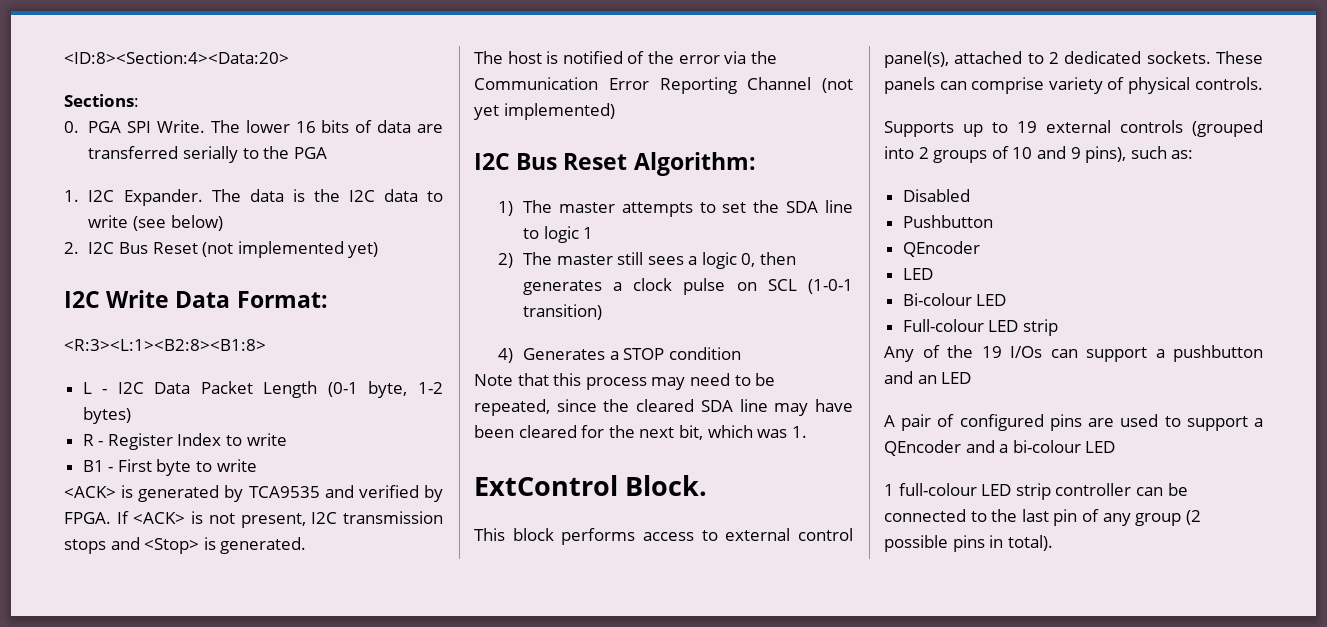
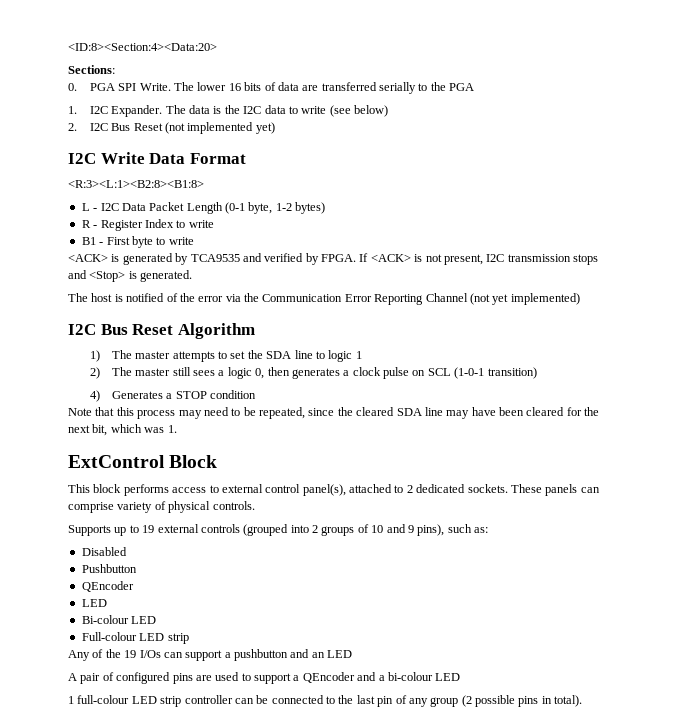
[236,291,328,308] Format: -> [189,153,246,164] Format
[633,152,756,176] Algorithm: -> [177,323,255,339] Algorithm
[625,475,708,496] Block. -> [169,455,218,468] Block

